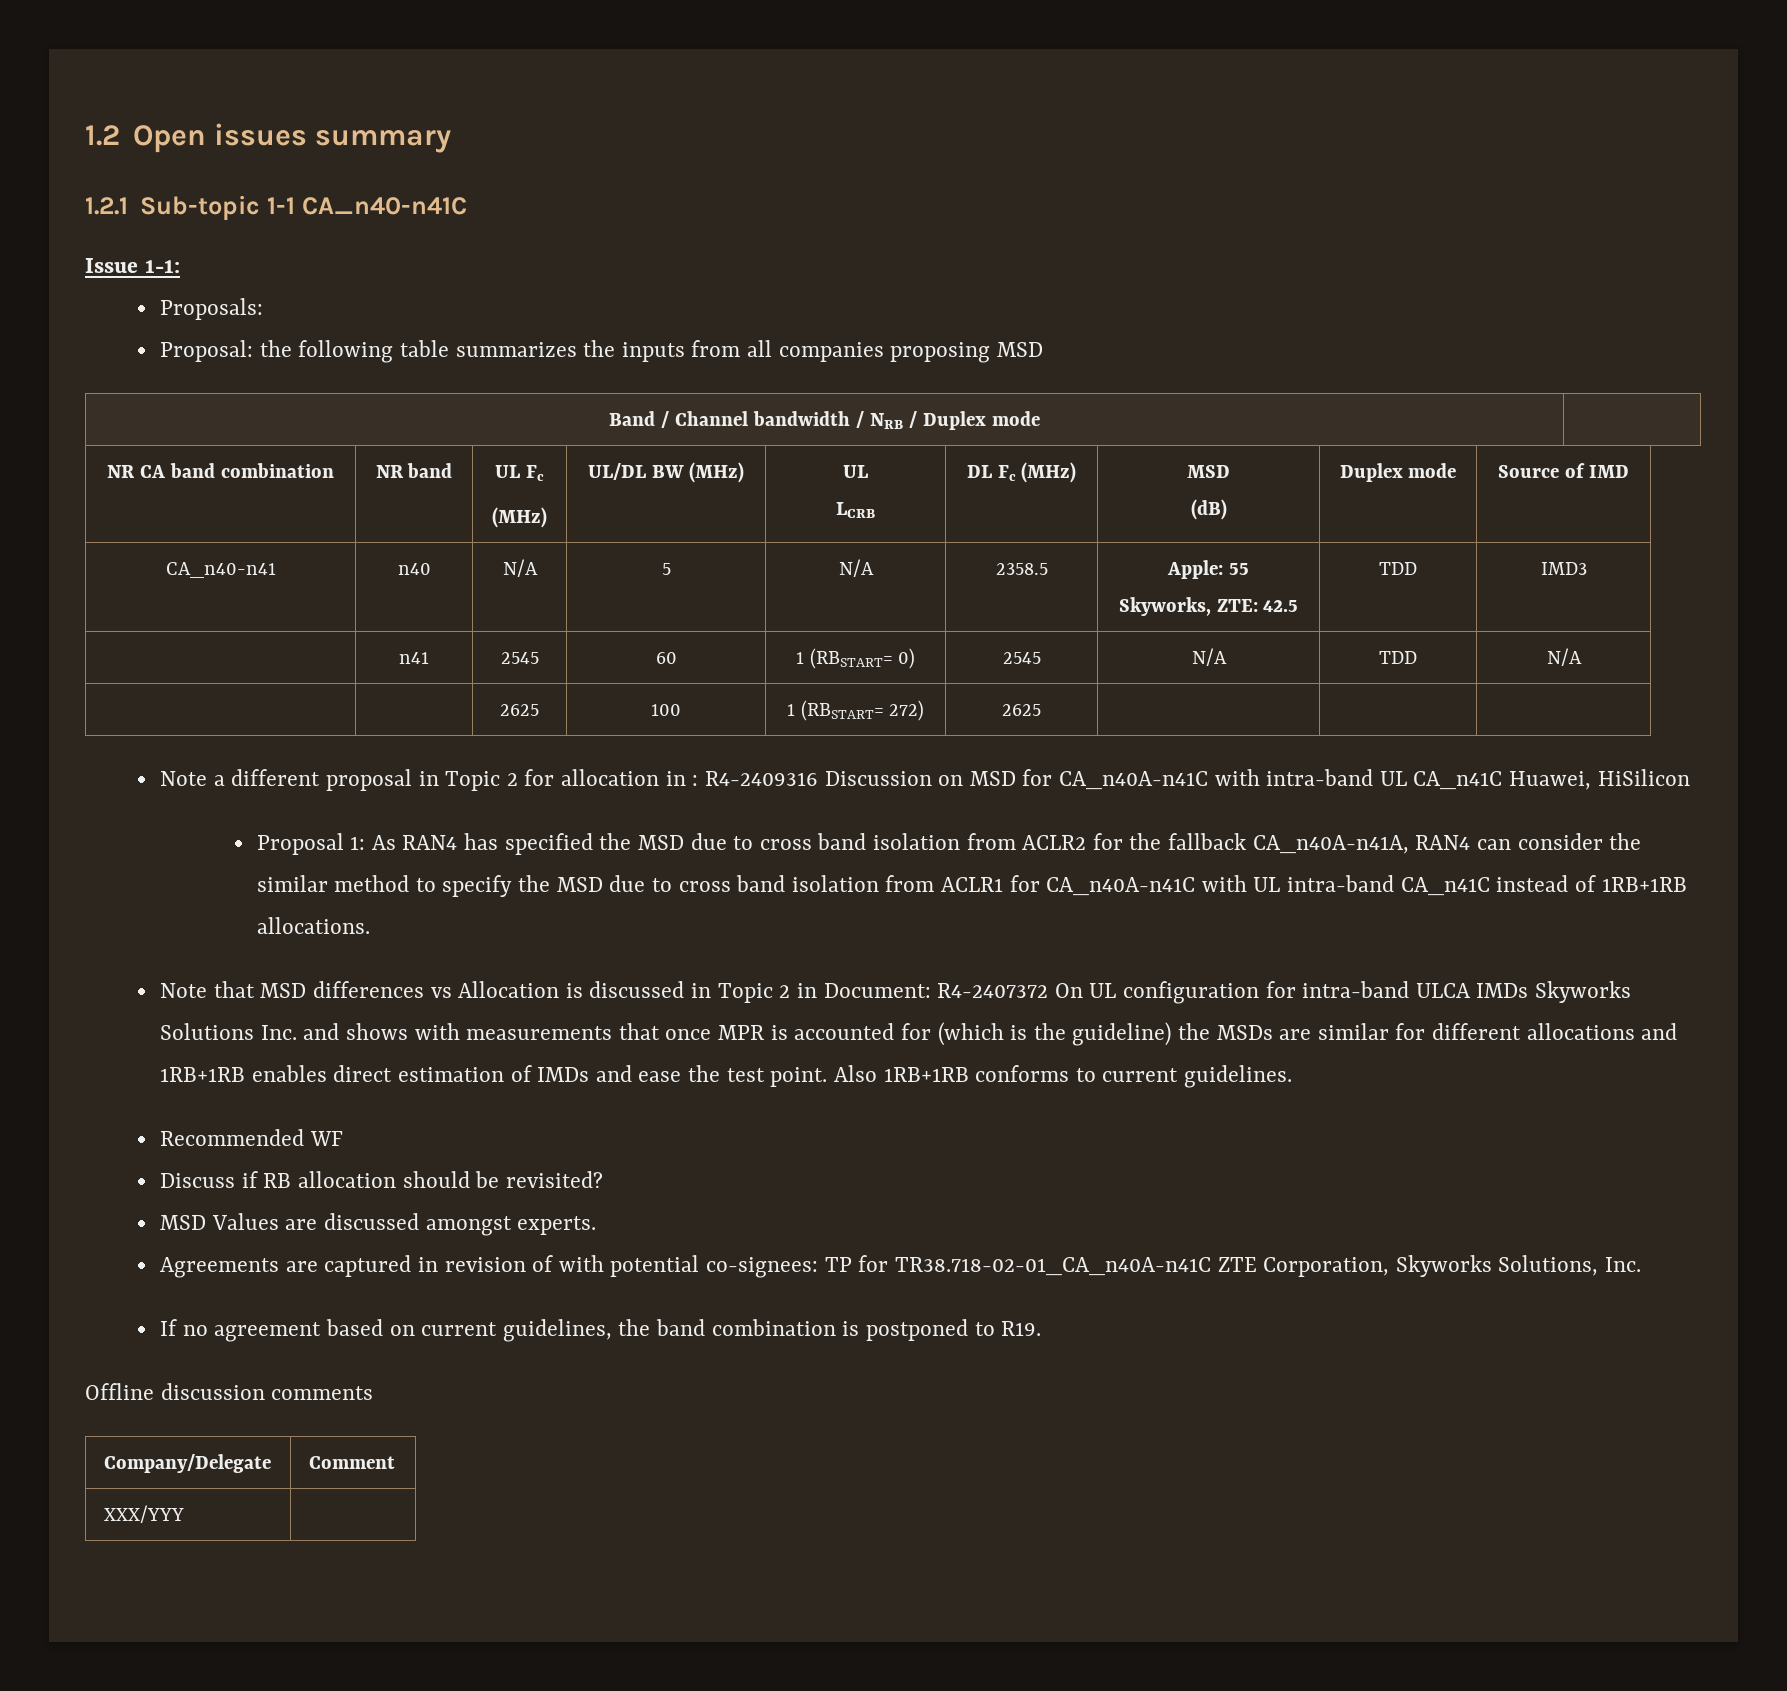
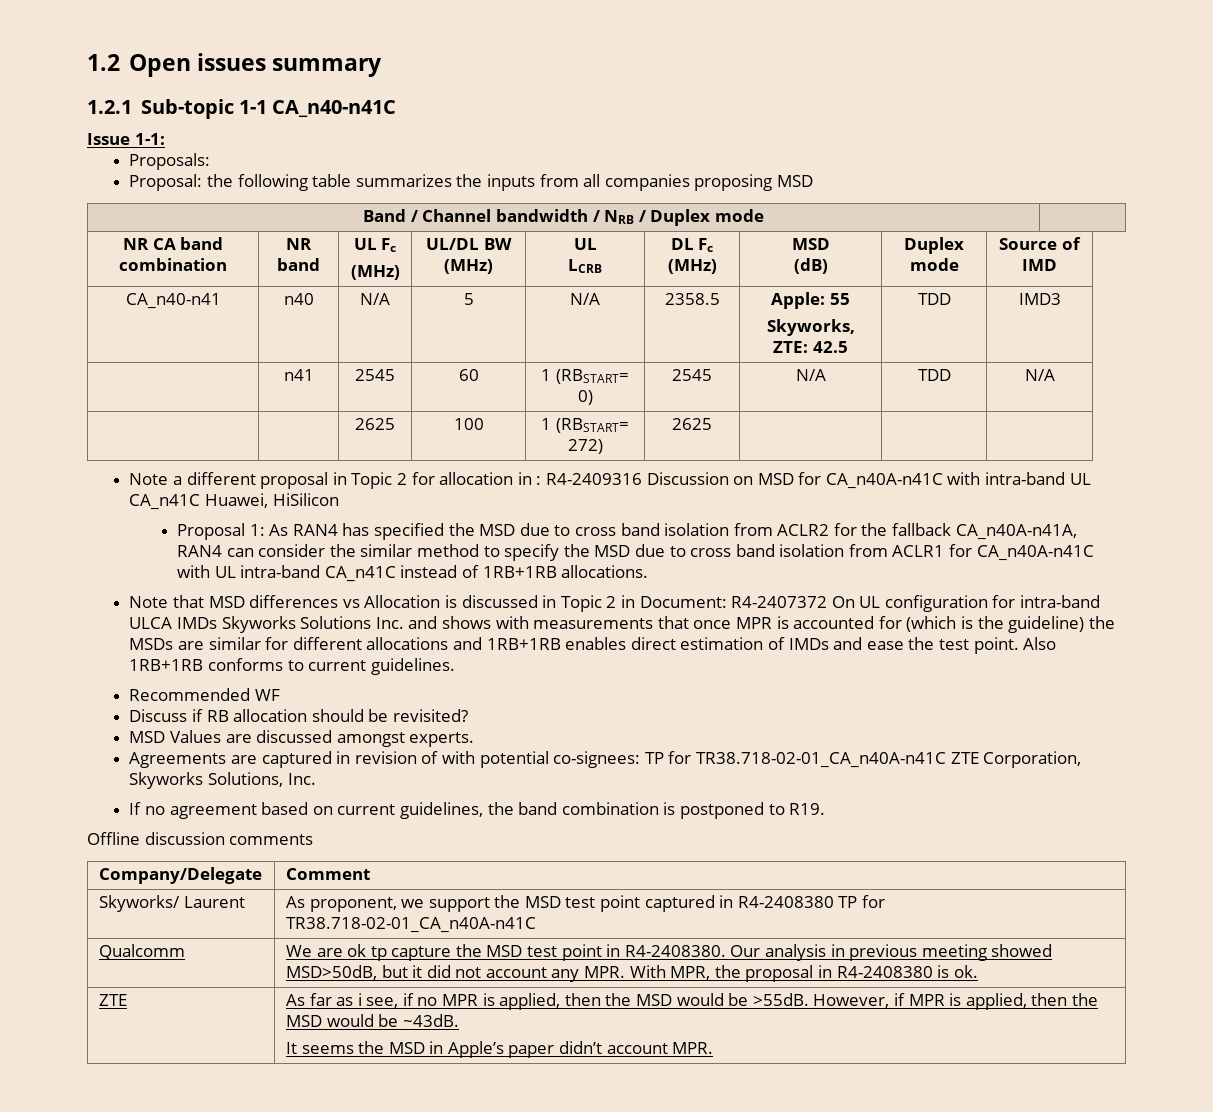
[103,1505,184,1523] XXX/YYY | -> [98,895,245,912] [285,895,886,912] [285,917,536,933] [98,944,185,960] [285,944,1053,961] [285,965,978,982] [98,994,127,1006] [285,993,1098,1010] [285,1014,459,1027] [285,1041,714,1058] Skyworks/ Laurent | As proponent, we support the MSD test point captured in R4-2408380 TP for TR38.718-02-01_CA_n40A-n41C // Qualcomm | We are ok tp capture the MSD test point in R4-2408380. Our analysis in previous meeting showed MSD>50dB, but it did not account any MPR. With MPR, the proposal in R4-2408380 is ok. // ZTE | As far as i see, if no MPR is applied, then the MSD would be >55dB. However, if MPR is applied, then the MSD would be ~43dB. // It seems the MSD in Apple’s paper didn’t account MPR.

